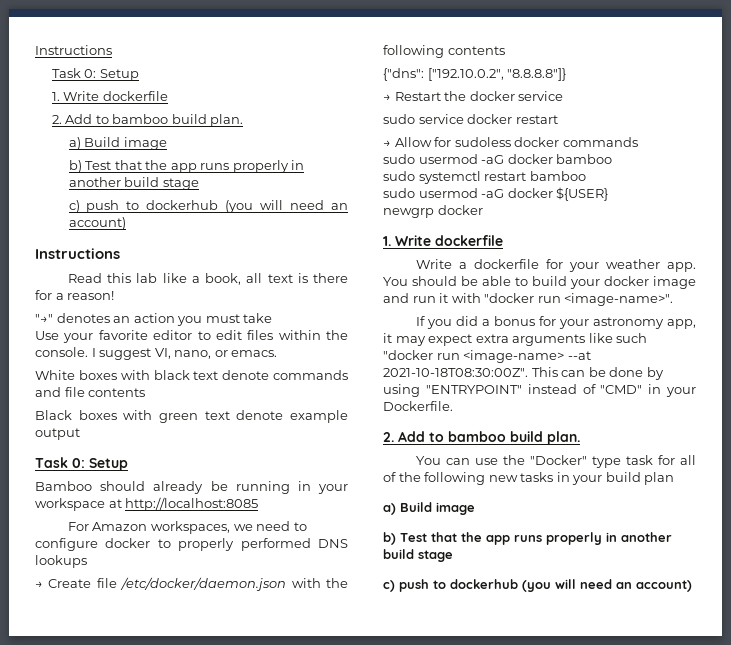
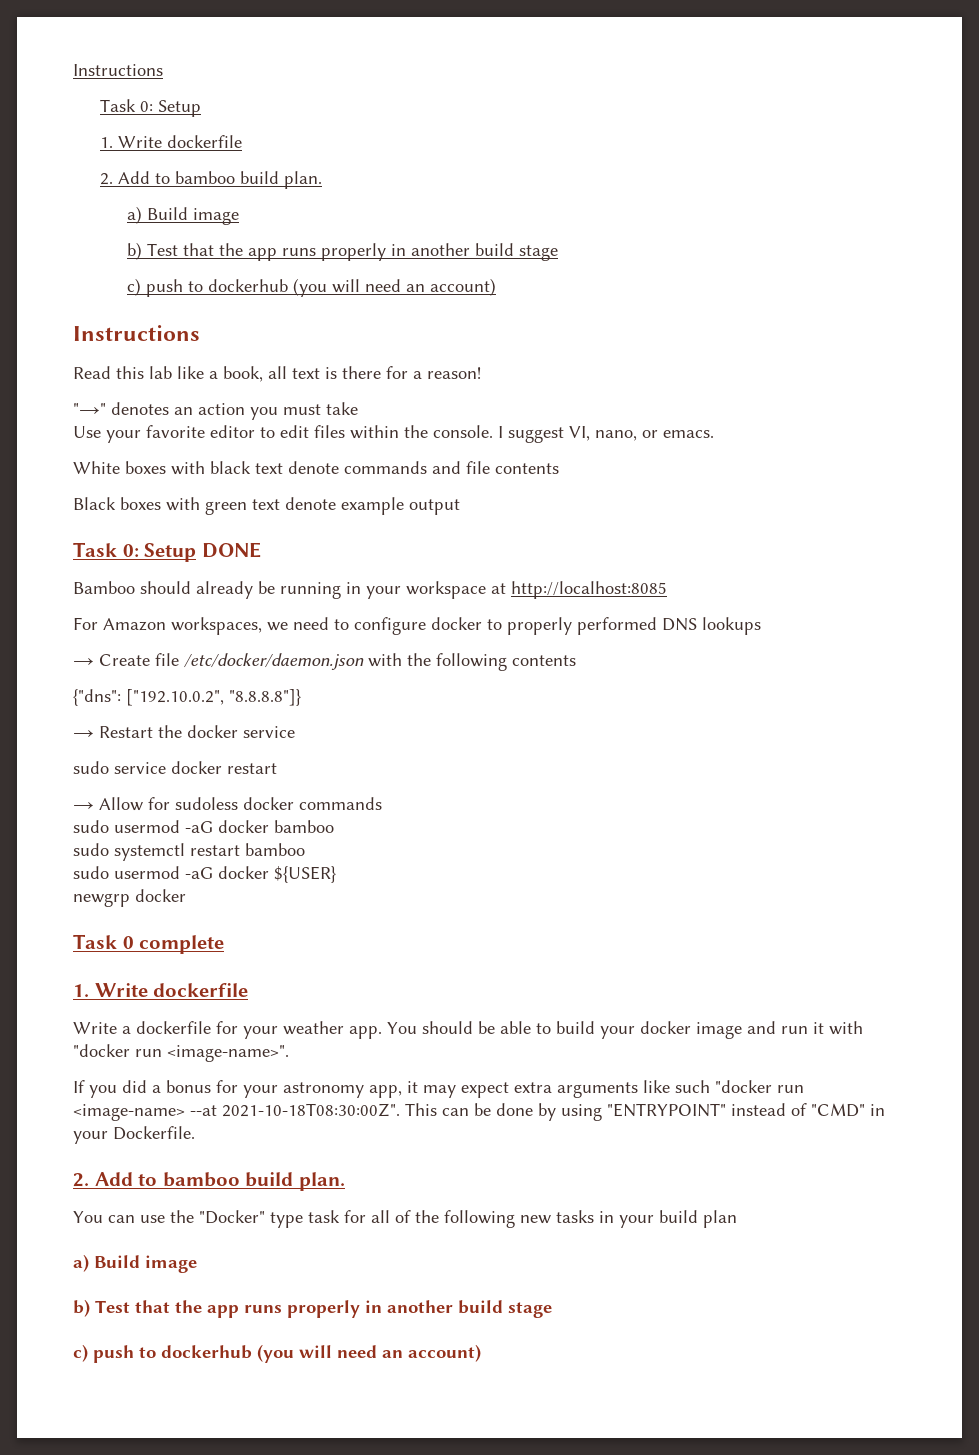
(128, 464) none -> [201,542,261,558] DONE
(483, 210) none -> [73,934,225,954] // Task 0 complete

